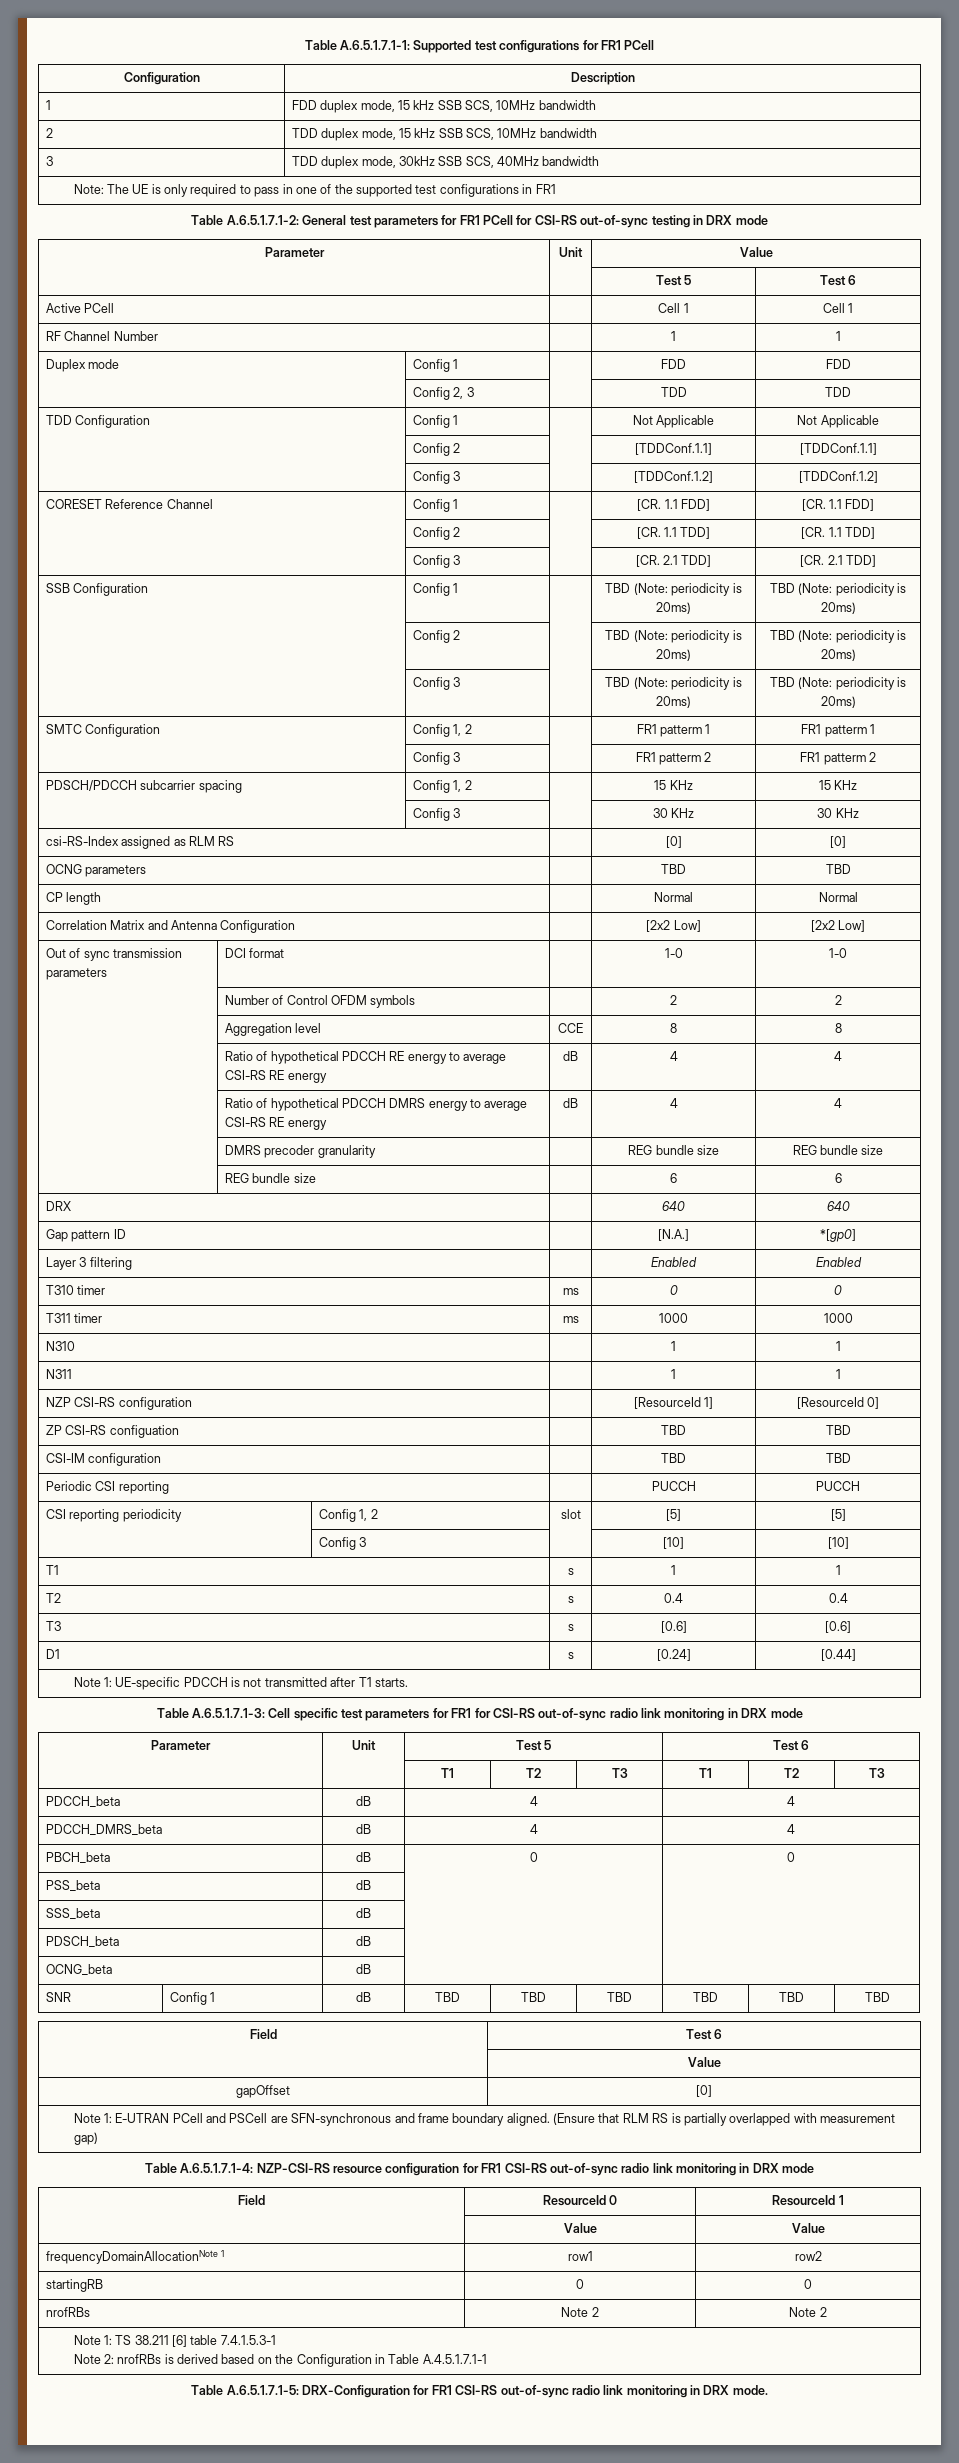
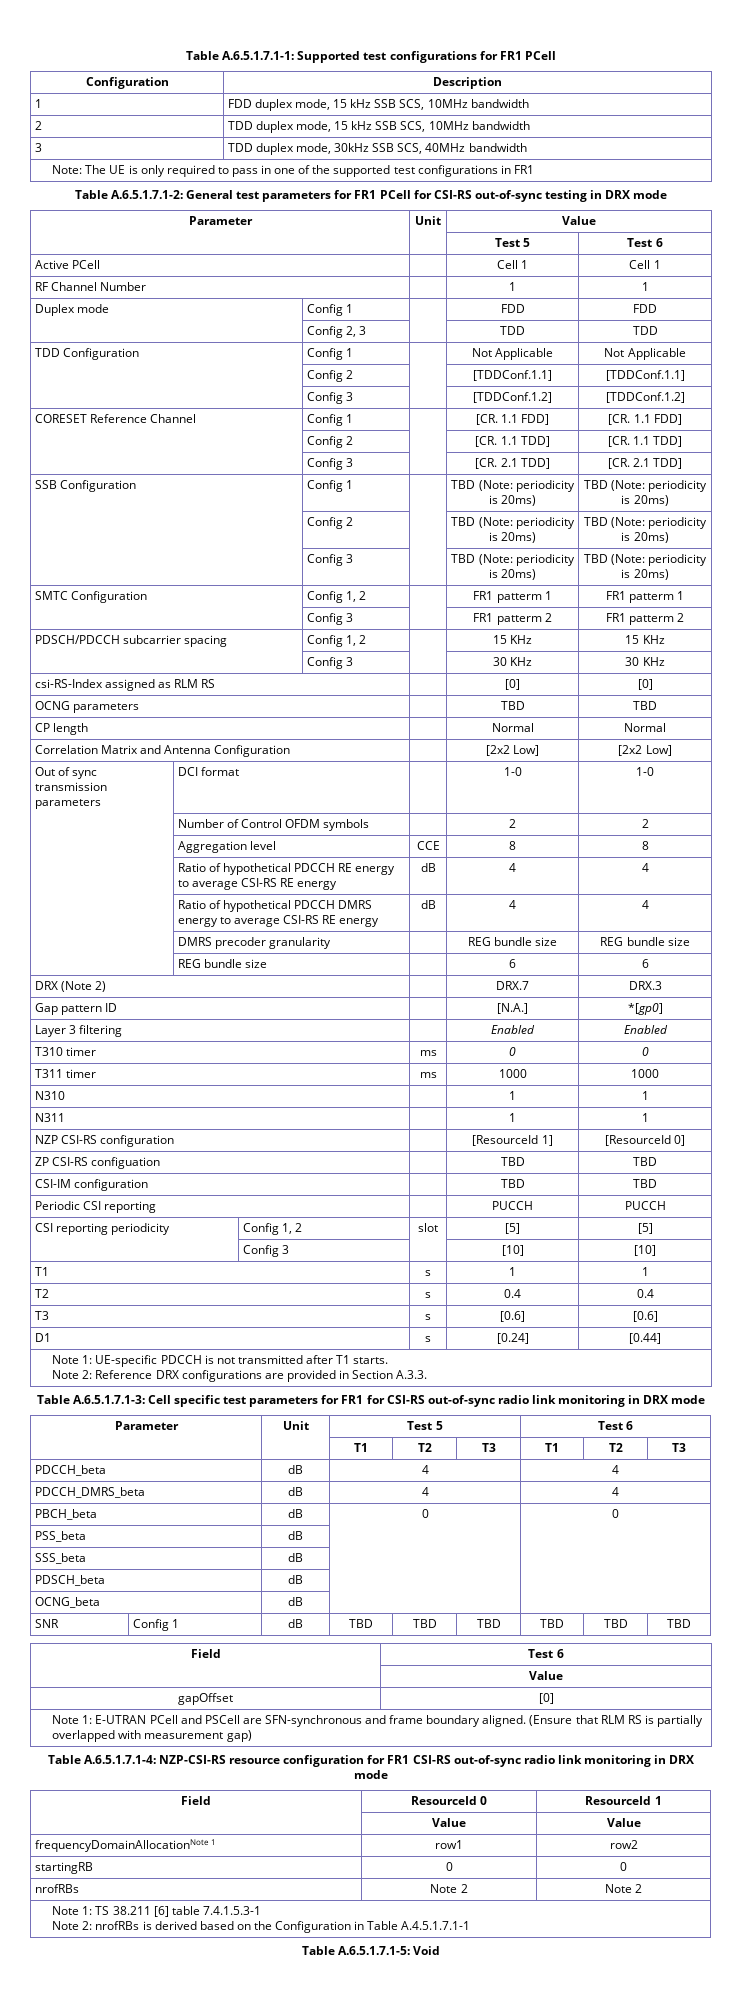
[662,1201,685,1211] [826,1201,850,1211] | | 640 | 640 -> [60,981,107,992] [496,981,529,990] [628,981,662,990] (Note 2) | | DRX.7 | DRX.3
(408, 1682) none -> [52,1370,428,1382] // Note 2: Reference DRX configurations are provided in Section A.3.3.
[302,2385,768,2398] DRX-Configuration for FR1 CSI-RS out-of-sync radio link monitoring in DRX mode. -> [413,1946,441,1955] Void

